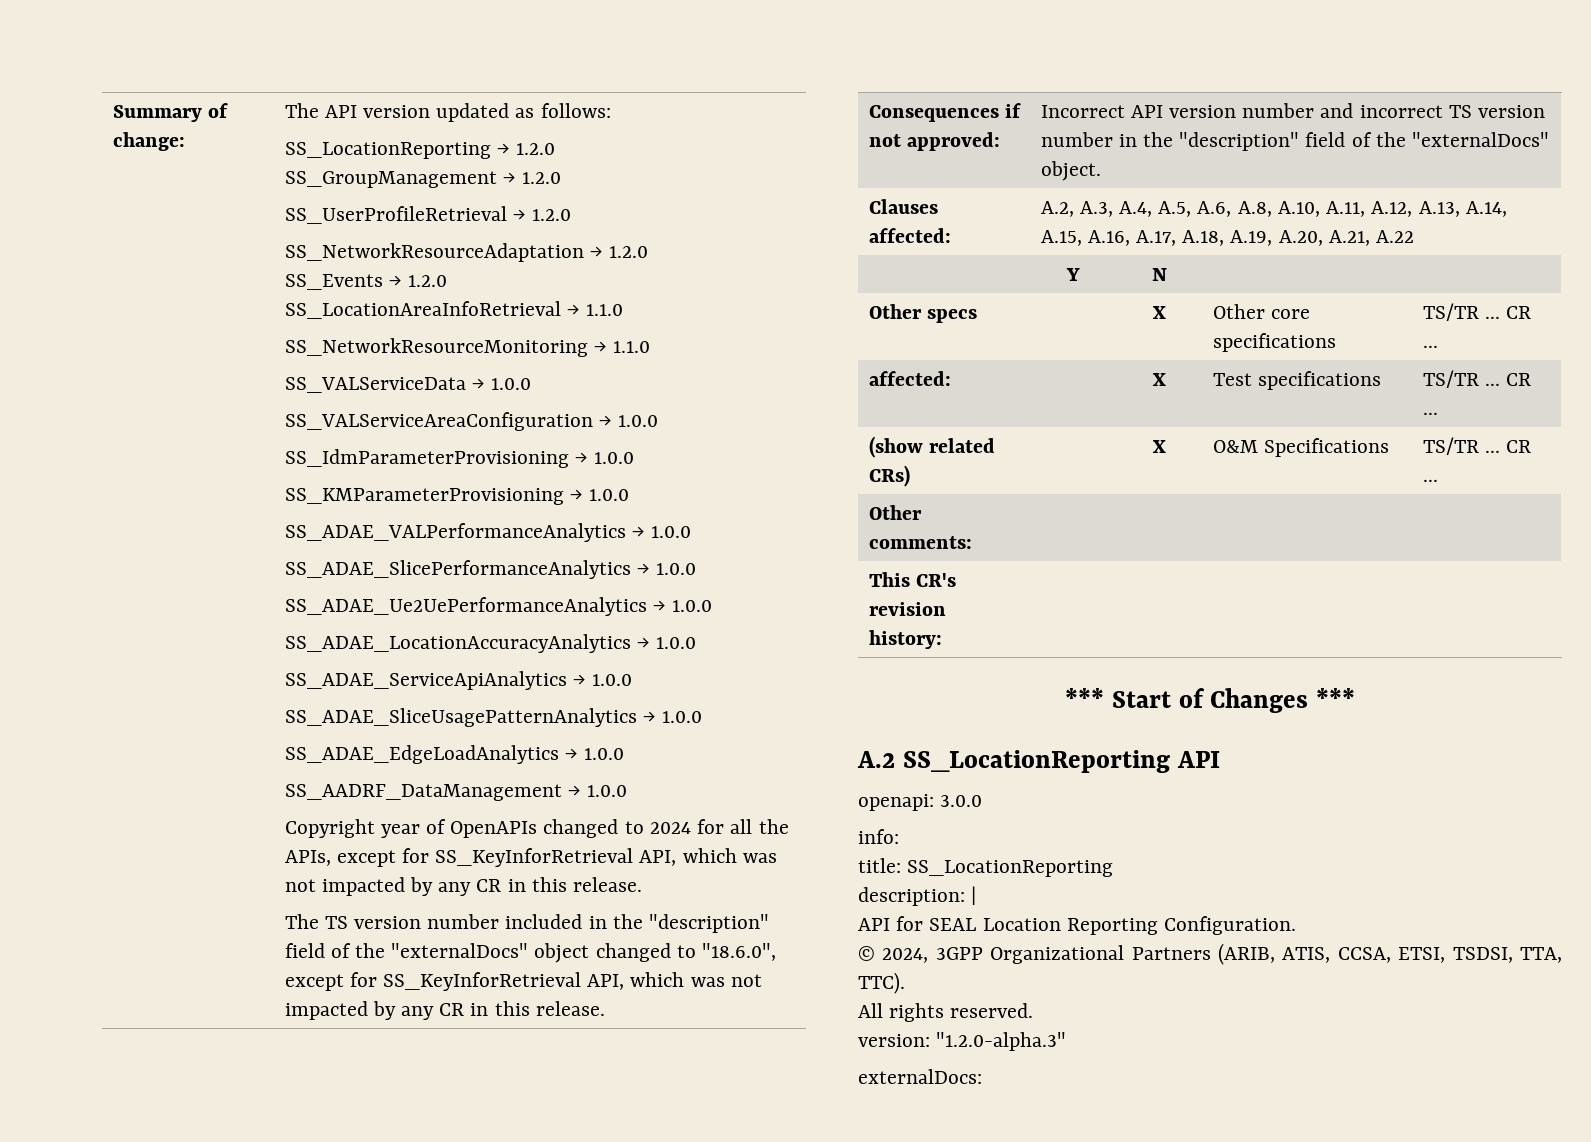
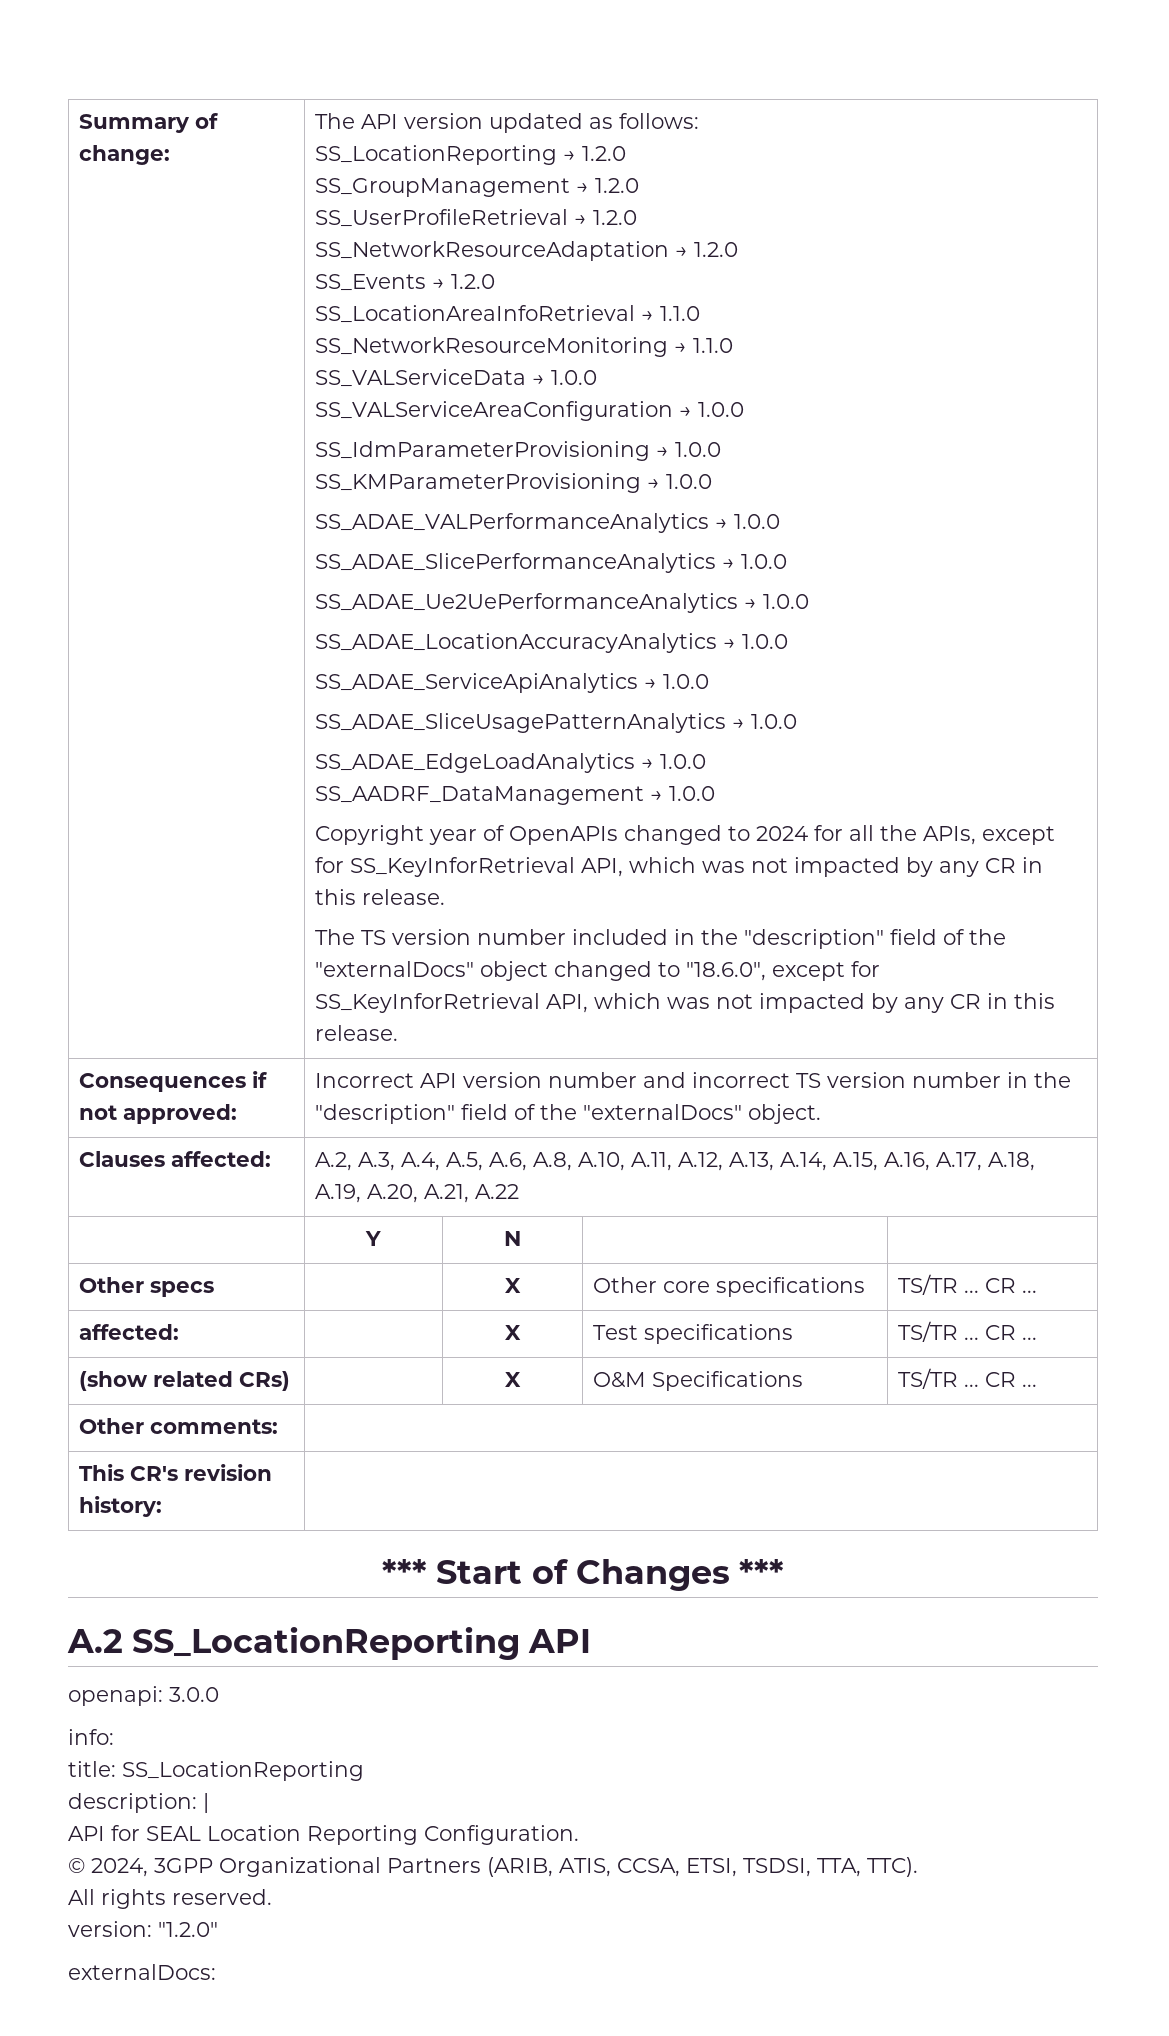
[936,1032,1067,1051] "1.2.0-alpha.3" -> [158,1922,218,1937] "1.2.0"

